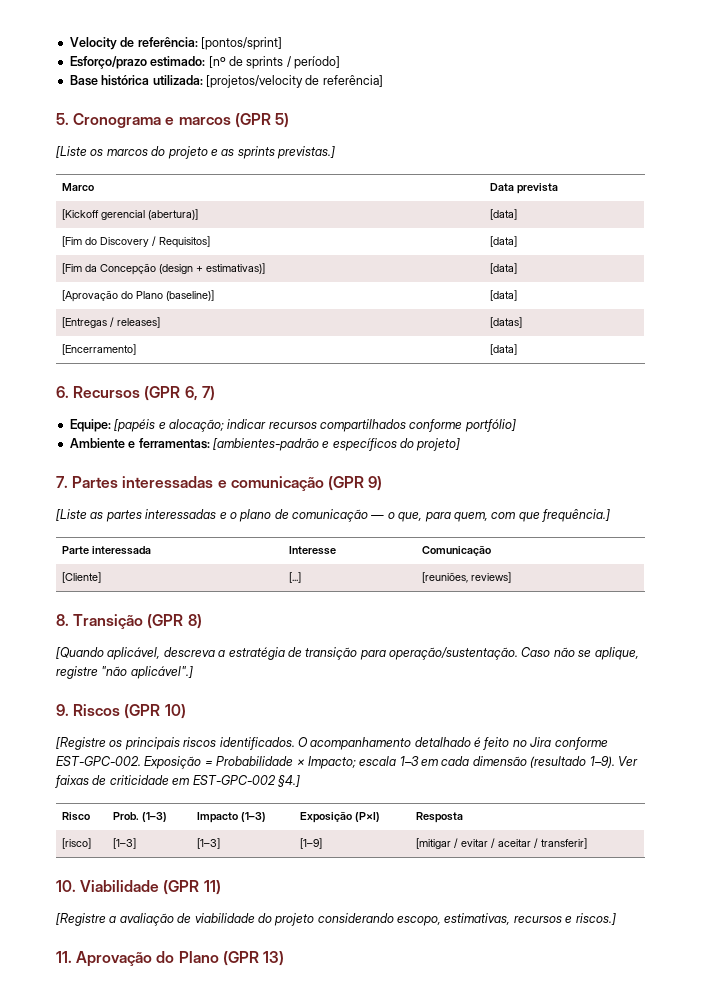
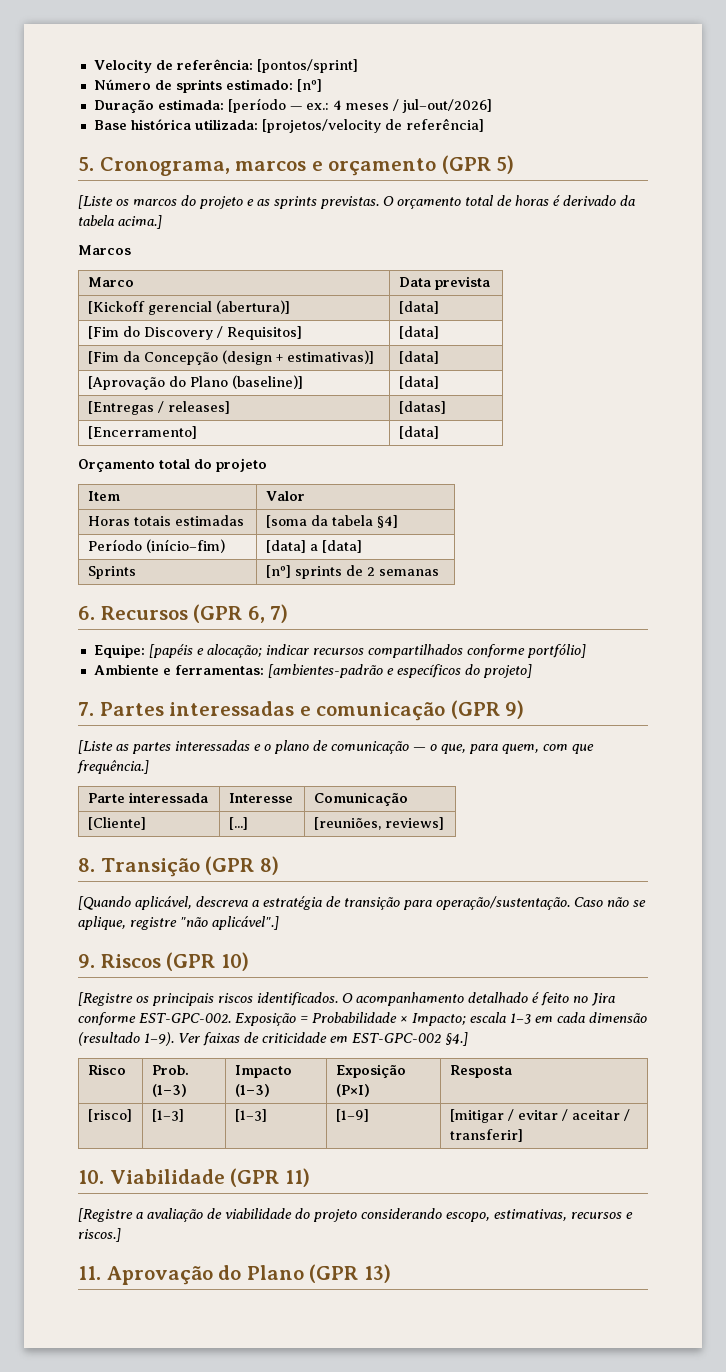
[69,56,340,69] Esforço/prazo estimado: [nº de sprints / período] -> [93,79,322,93] [93,98,492,113] Número de sprints estimado: [nº] // Duração estimada: [período — ex.: 4 meses / jul–out/2026]
[73,113,231,128] Cronograma e marcos -> [99,157,437,176] Cronograma, marcos e orçamento
[277,146,335,159] previstas.] -> [320,195,635,209] [78,215,162,229] [78,245,131,255] previstas. O orçamento total de horas é derivado da tabela acima.] // Marcos
(518, 349) none -> [78,458,267,472] [87,491,120,501] [265,491,305,501] [87,515,244,526] [265,515,398,528] [87,539,225,553] [265,540,362,553] [87,566,136,579] [265,565,439,579] // Orçamento total do projeto // Item | Valor // Horas totais estimadas | [soma da tabela §4] // Período (início–fim) | [data] a [data] // Sprints | [nº] sprints de 2 semanas

